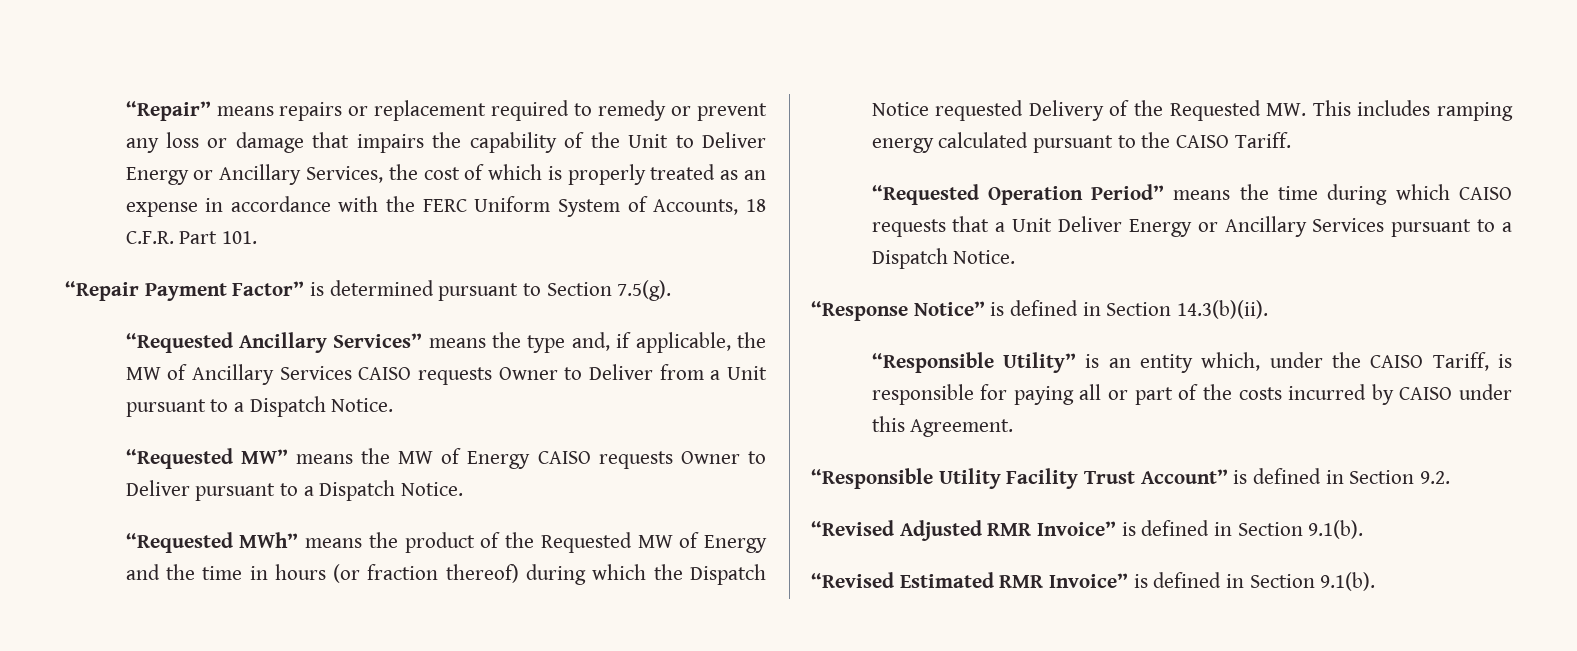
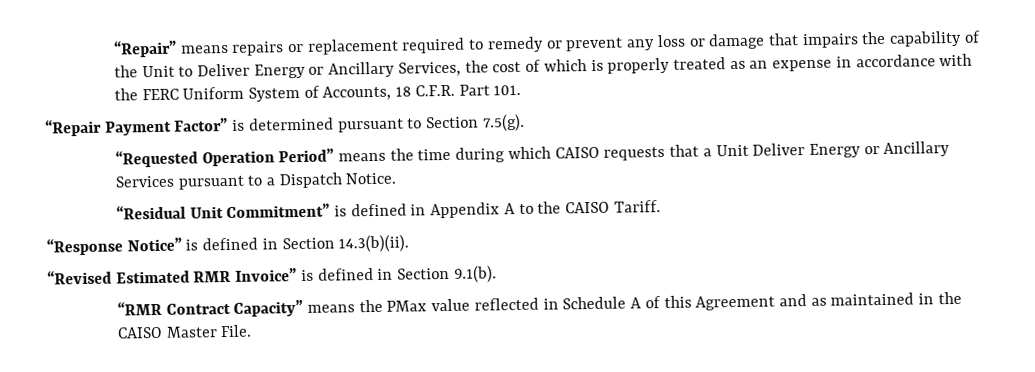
[125,332,766,353] [125,364,767,385] [125,396,394,417] [125,448,766,469] [125,480,463,501] [125,532,767,553] [125,564,766,585] [871,100,1513,121] [871,132,1291,153] // “Requested Ancillary Services” means the type and, if applicable, the MW of Ancillary Services CAISO requests Owner to Deliver from a Unit pursuant to a Dispatch Notice. // “Requested MW” means the MW of Energy CAISO requests Owner to Deliver pursuant to a Dispatch Notice. // “Requested MWh” means the product of the Requested MW of Energy and the time in hours (or fraction thereof) during which the Dispatch Notice requested Delivery of the Requested MW. This includes ramping energy calculated pursuant to the CAISO Tariff. -> (525, 122) none
(1016, 257) none -> [115,200,661,220] // “Residual Unit Commitment” is defined in Appendix A to the CAISO Tariff.
[871,352,1512,373] [871,384,1512,405] [871,416,1014,437] [811,468,1451,489] [811,520,1364,541] // “Responsible Utility” is an entity which, under the CAISO Tariff, is responsible for paying all or part of the costs incurred by CAISO under this Agreement. // “Responsible Utility Facility Trust Account” is defined in Section 9.2. // “Revised Adjusted RMR Invoice” is defined in Section 9.1(b). -> (410, 243) none
(1376, 581) none -> [116,291,962,317] [116,324,253,339] // “RMR Contract Capacity” means the PMax value reflected in Schedule A of this Agreement and as maintained in the CAISO Master File.

